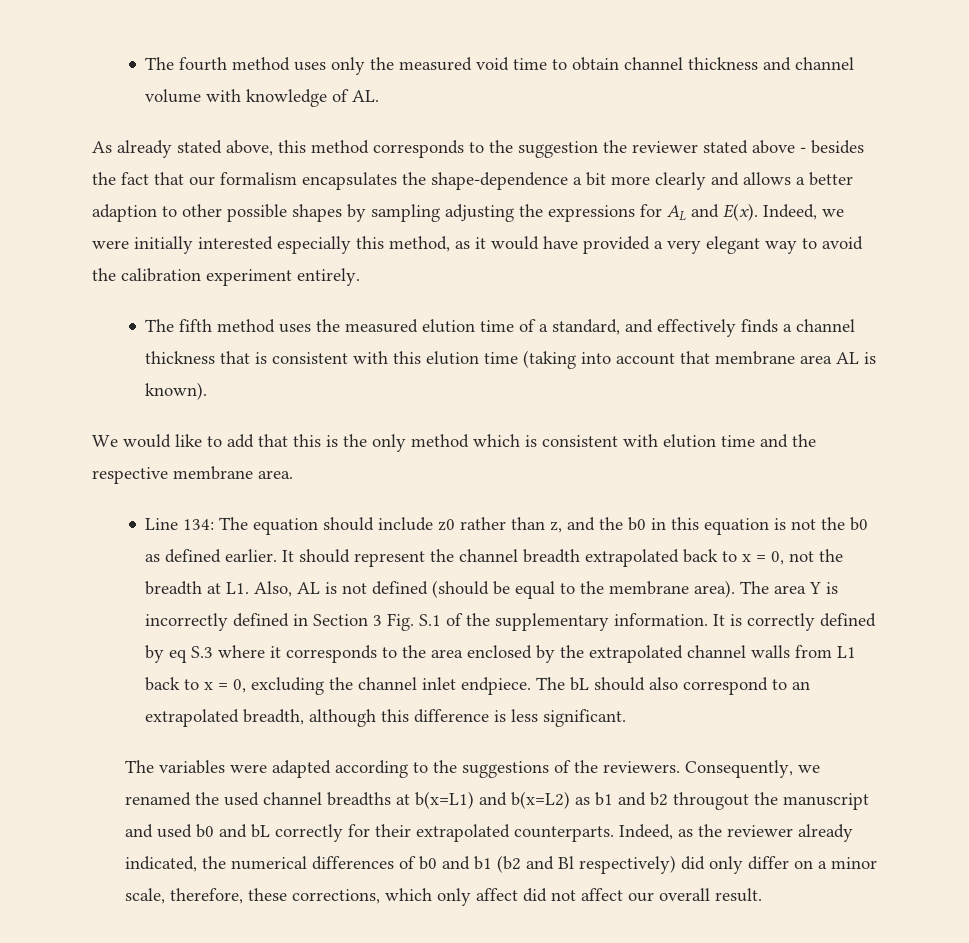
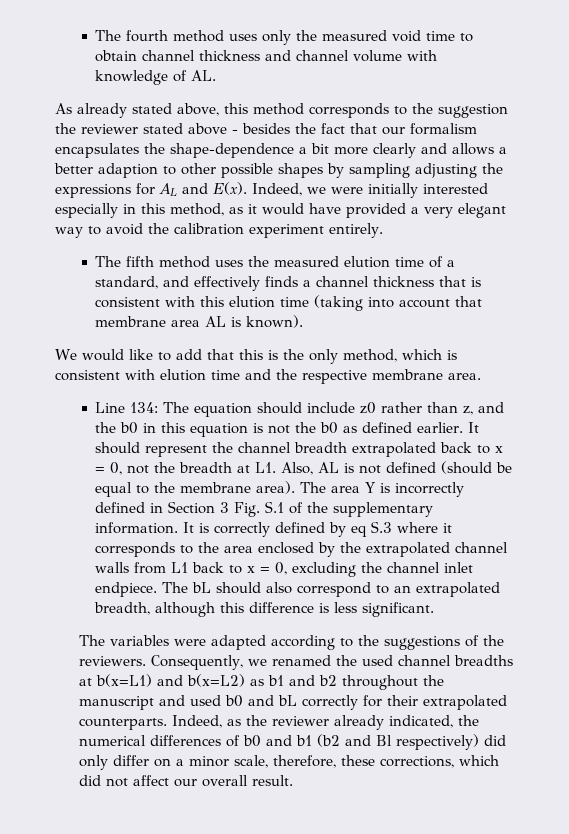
(351, 245) none -> [123,204,136,214] in
[411,434,469,448] method -> [342,349,397,362] method,
[672,792,749,810] througout -> [341,675,418,690] throughout
[436,888,518,906] only affect -> (499, 760) none

